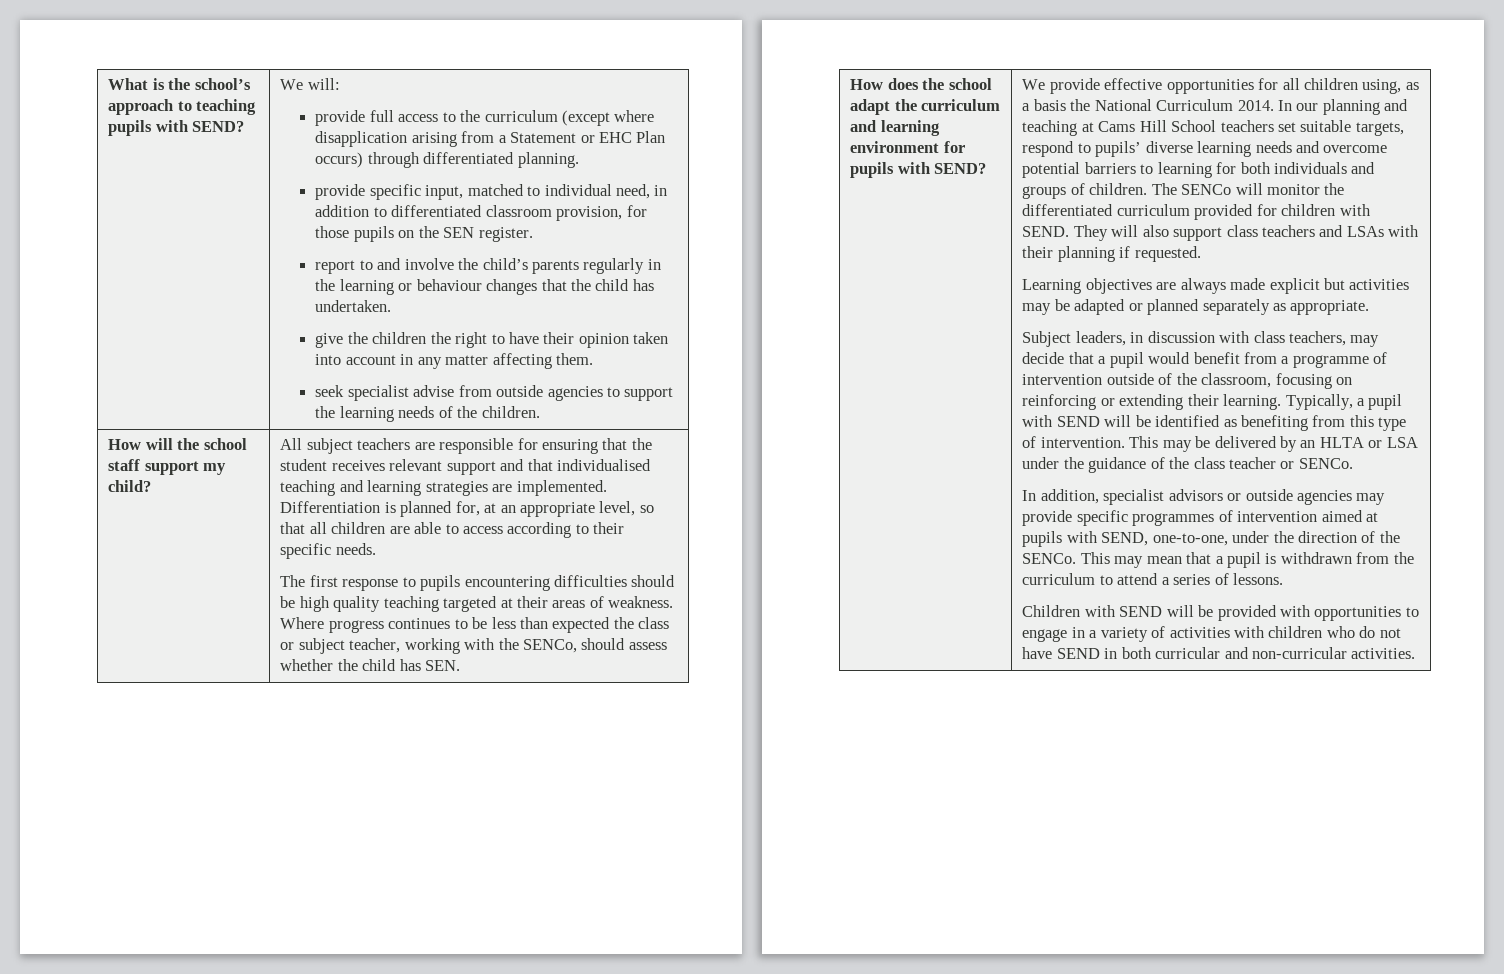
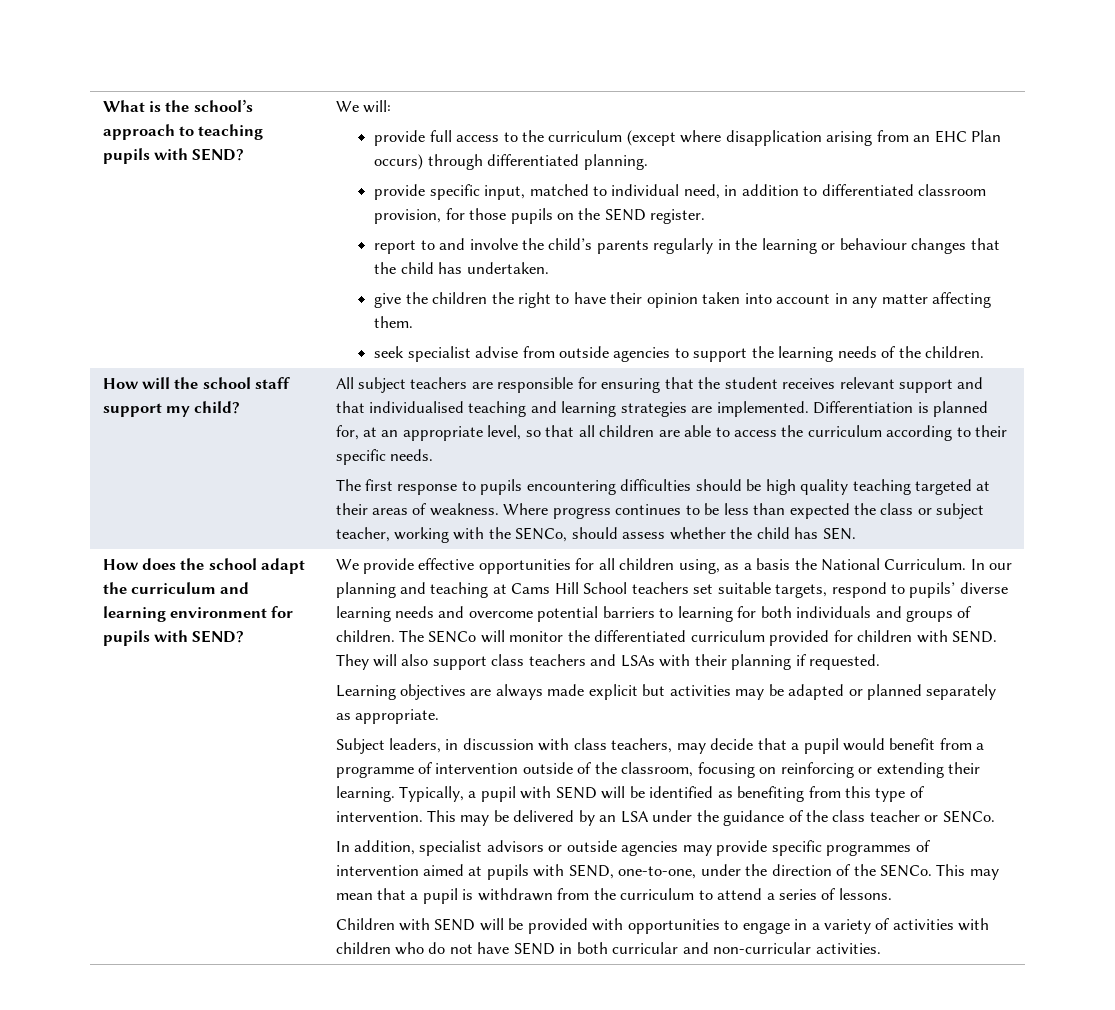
[498,132,595,143] a Statement or -> [913,135,931,142] an
[443,227,475,238] SEN -> [604,208,646,221] SEND
(504, 530) none -> [781,425,882,437] the curriculum
[1156,99,1274,111] Curriculum 2014. -> [884,558,967,570] Curriculum.
[1319,437,1383,448] HLTA or -> (617, 818) none

